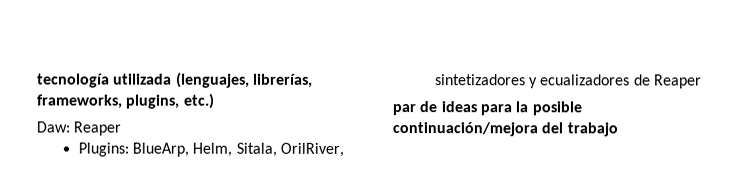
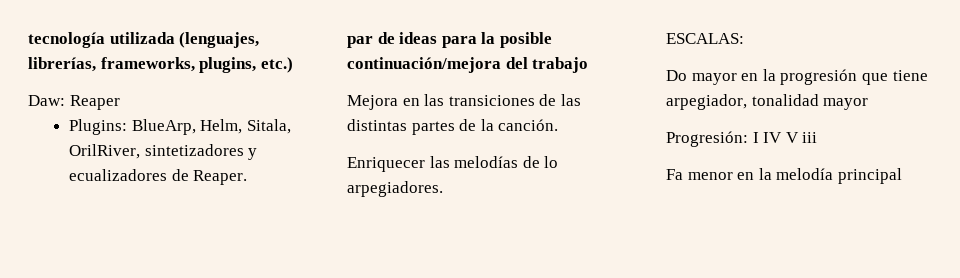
[654,74,703,89] Reaper -> [193,170,248,185] Reaper.
(618, 129) none -> [347,94,581,110] [347,119,559,135] [347,156,559,172] [347,181,443,197] [666,33,744,44] [666,69,928,85] [666,94,869,110] [666,131,818,147] [666,168,902,184] // Mejora en las transiciones de las distintas partes de la canción. // Enriquecer las melodías de lo arpegiadores. // ESCALAS: // Do mayor en la progresión que tiene arpegiador, tonalidad mayor // Progresión: I IV V iii // Fa menor en la melodía principal

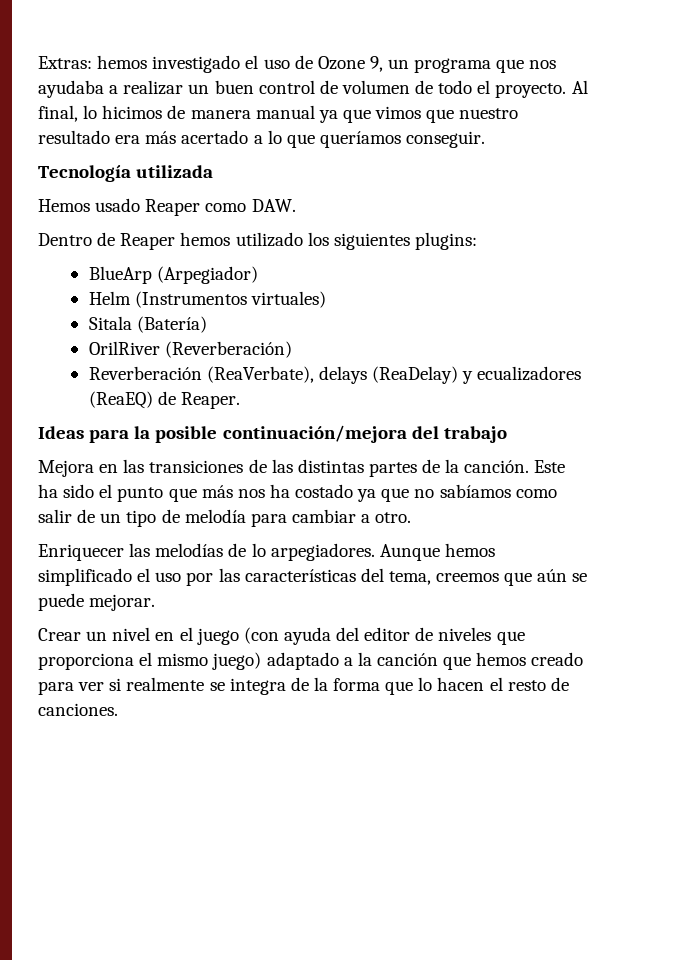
[28,32,260,48] [28,57,293,73] [28,95,120,110] [69,119,291,135] [69,144,244,159] tecnología utilizada (lenguajes, librerías, frameworks, plugins, etc.) // Daw: Reaper // Plugins: BlueArp, Helm, Sitala, OrilRiver, sintetizadores -> [38,55,557,73] [38,80,588,98] [38,105,519,123] [38,130,486,148] [38,165,214,182] [38,198,296,216] [38,232,477,250] [88,266,258,284] [88,291,326,308] [88,316,207,333] [88,341,292,358] [88,366,458,384] Extras: hemos investigado el uso de Ozone 9, un programa que nos ayudaba a realizar un buen control de volumen de todo el proyecto. Al final, lo hicimos de manera manual ya que vimos que nuestro resultado era más acertado a lo que queríamos conseguir. // Tecnología utilizada // Hemos usado Reaper como DAW. // Dentro de Reaper hemos utilizado los siguientes plugins: // BlueArp (Arpegiador) // Helm (Instrumentos virtuales) // Sitala (Batería) // OrilRiver (Reverberación) // Reverberación (ReaVerbate), delays (ReaDelay)
(168, 175) none -> [88,391,153,409] (ReaEQ)
[347,32,438,48] par de ideas -> [38,426,84,439] Ideas
(559, 125) none -> [534,460,566,473] [38,484,557,502] [38,509,412,527] Este ha sido el punto que más nos ha costado ya que no sabíamos como salir de un tipo de melodía para cambiar a otro.
[666,33,744,44] [666,69,928,85] [666,94,869,110] [666,131,818,147] [666,168,902,184] // ESCALAS: // Do mayor en la progresión que tiene arpegiador, tonalidad mayor // Progresión: I IV V iii // Fa menor en la melodía principal -> [379,543,495,561] [38,568,588,586] [38,593,156,611] [38,627,525,645] [38,652,584,670] [38,677,569,695] [38,703,118,716] Aunque hemos simplificado el uso por las características del tema, creemos que aún se puede mejorar. // Crear un nivel en el juego (con ayuda del editor de niveles que proporciona el mismo juego) adaptado a la canción que hemos creado para ver si realmente se integra de la forma que lo hacen el resto de canciones.

